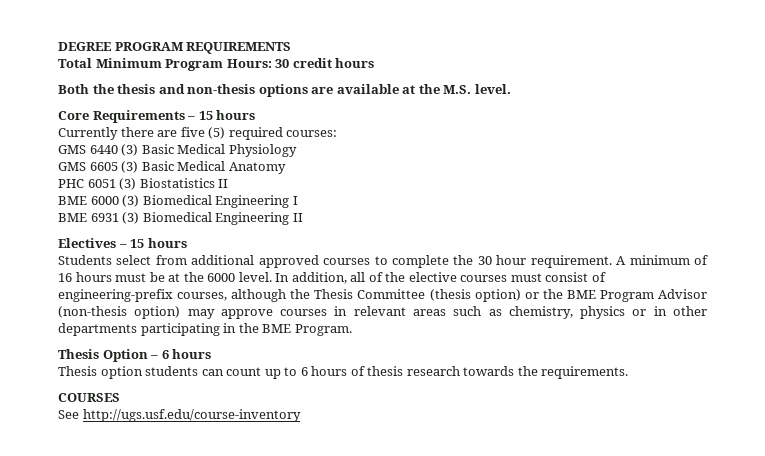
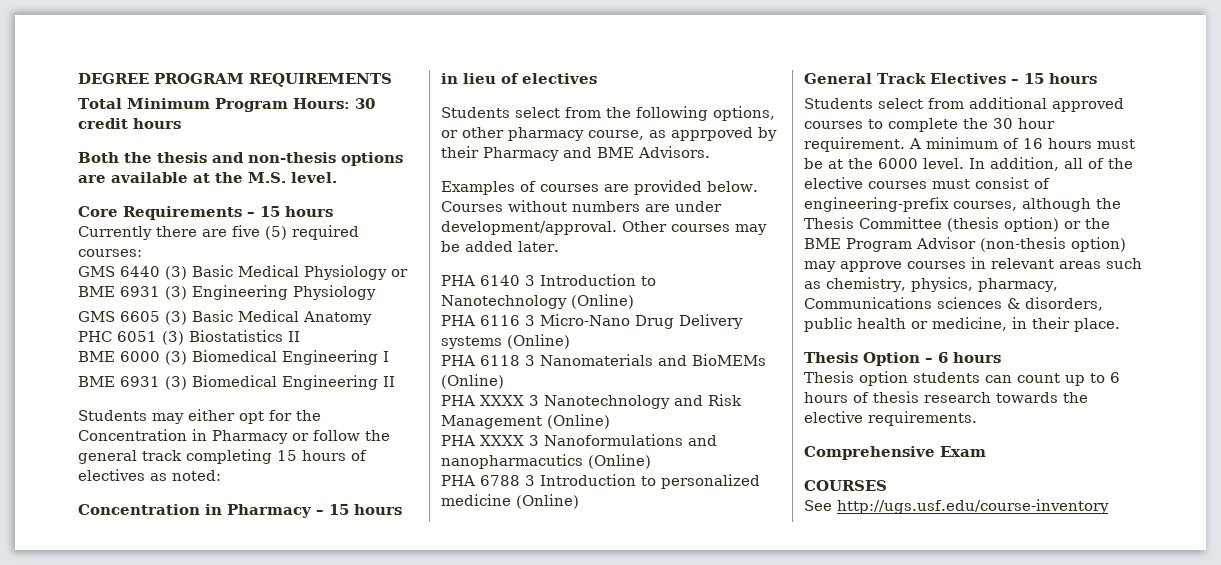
(297, 150) none -> [391,269,408,277] [78,285,376,300] or BME 6931 (3) Engineering Physiology
(303, 217) none -> [78,409,321,424] [78,429,390,444] [78,449,367,464] [78,469,221,481] [78,504,402,518] [441,73,597,84] [441,106,775,121] [441,127,777,141] [441,146,710,161] [441,180,758,195] [441,200,722,212] [441,221,767,235] [441,241,559,252] [441,274,656,286] [441,294,634,309] [441,314,743,329] [441,334,570,349] [441,354,766,366] [441,374,504,389] [441,394,742,409] [441,414,610,429] [441,434,717,446] [441,454,651,469] [441,474,760,489] [441,494,579,509] [804,73,926,84] Students may either opt for the Concentration in Pharmacy or follow the general track completing 15 hours of electives as noted: // Concentration in Pharmacy – 15 hours in lieu of electives // Students select from the following options, or other pharmacy course, as apprpoved by their Pharmacy and BME Advisors. // Examples of courses are provided below. Courses without numbers are under development/approval. Other courses may be added later. // PHA 6140 3 Introduction to Nanotechnology (Online) // PHA 6116 3 Micro-Nano Drug Delivery systems (Online) // PHA 6118 3 Nanomaterials and BioMEMs (Online) // PHA XXXX 3 Nanotechnology and Risk Management (Online) // PHA XXXX 3 Nanoformulations and nanopharmacutics (Online) // PHA 6788 3 Introduction to personalized medicine (Online) // General Track
[580,306,708,319] [58,323,352,336] physics or in other departments participating in the BME Program. -> [910,277,1058,292] [804,297,1103,311] [804,317,1120,332] physics, pharmacy, Communications sciences & disorders, public health or medicine, in their place.
(538, 371) none -> [804,411,863,423] elective
(629, 372) none -> [804,446,986,460] // Comprehensive Exam

